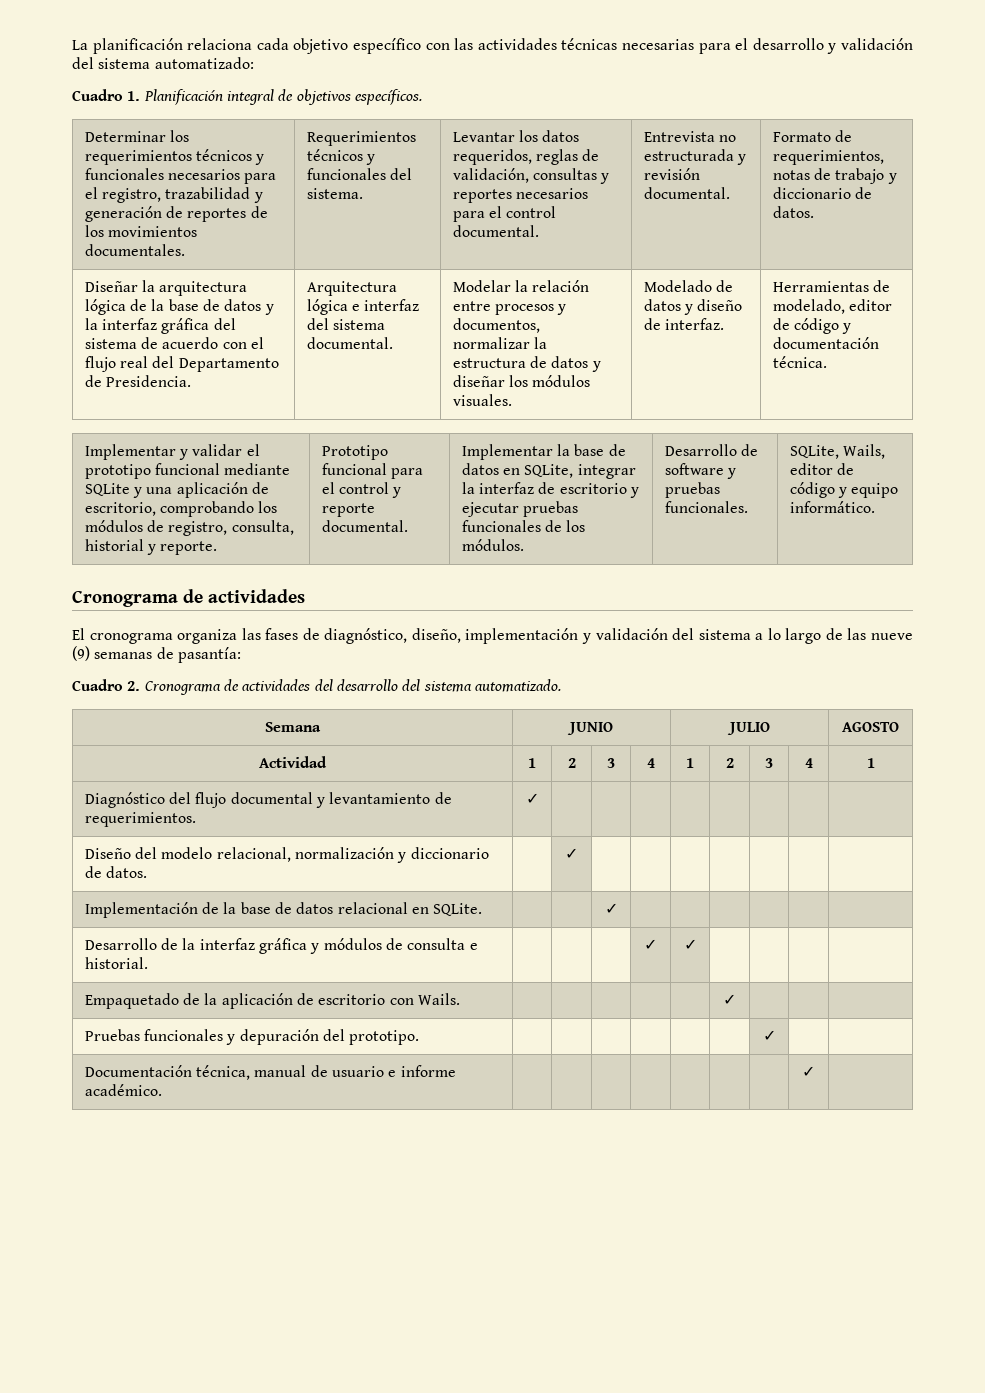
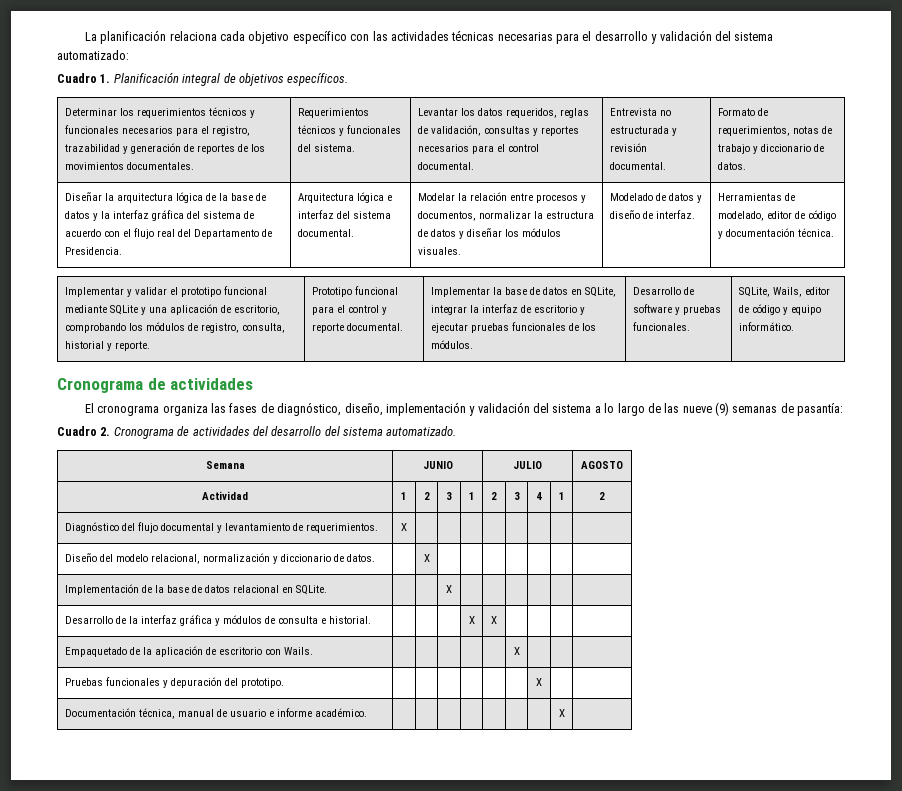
[646,758,655,768] [686,758,694,768] [725,758,734,768] [765,758,773,768] [804,758,813,768] [866,758,875,768] | 4 | 1 | 2 | 3 | 4 | 1 -> [468,492,475,500] [491,492,497,500] [513,492,520,500] [536,492,542,500] [558,492,565,500] [599,492,605,500] | 1 | 2 | 3 | 4 | 1 | 2
[525,793,539,804] ✓ -> [401,523,407,531] X
[565,848,578,859] ✓ -> [423,554,430,562] X
[604,903,618,914] ✓ -> [446,585,452,593] X
[644,939,657,950] [683,939,697,950] ✓ | ✓ -> [468,616,475,624] [491,616,497,624] X | X
[723,994,736,1005] ✓ -> [513,647,520,655] X
[762,1030,776,1041] ✓ -> [536,678,542,686] X
[802,1066,815,1077] ✓ -> [558,709,565,717] X

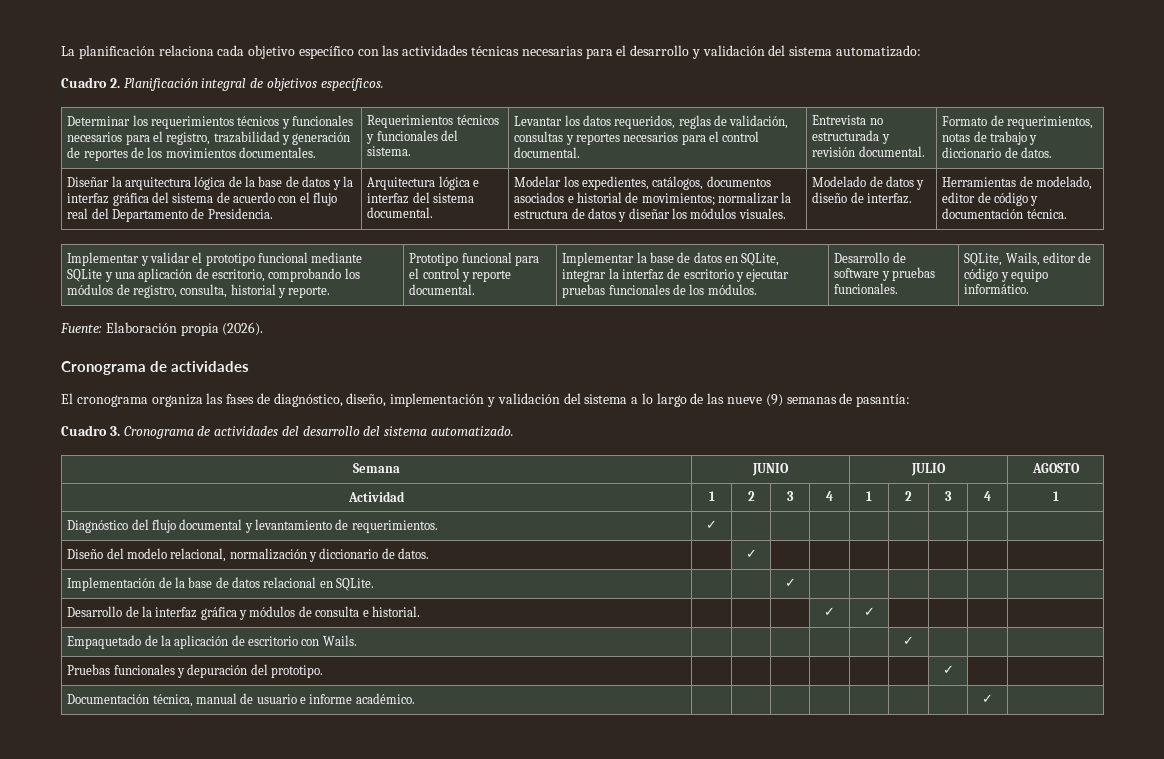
[100,74,111,83] 1. -> [109,78,120,88] 2.
[457,192,586,203] [417,211,476,221] la relación entre procesos y documentos, -> [563,176,771,190] [514,192,715,206] los expedientes, catálogos, documentos asociados e historial de movimientos;
(794, 326) none -> [60,322,264,336] // Fuente: Elaboración propia (2026).
[100,427,111,436] 2. -> [109,426,120,436] 3.
[468,492,475,500] [491,492,497,500] [513,492,520,500] [536,492,542,500] [558,492,565,500] [599,492,605,500] | 1 | 2 | 3 | 4 | 1 | 2 -> [826,491,833,501] [866,491,872,501] [905,491,912,501] [944,491,952,501] [984,491,991,501] [1052,491,1059,501] | 4 | 1 | 2 | 3 | 4 | 1
[401,523,407,531] X -> [706,520,717,529] ✓
[423,554,430,562] X -> [745,549,757,558] ✓
[446,585,452,593] X -> [784,578,796,587] ✓
[468,616,475,624] [491,616,497,624] X | X -> [824,607,835,616] [863,607,875,616] ✓ | ✓
[513,647,520,655] X -> [903,636,914,645] ✓
[536,678,542,686] X -> [942,665,954,674] ✓
[558,709,565,717] X -> [982,694,993,703] ✓

